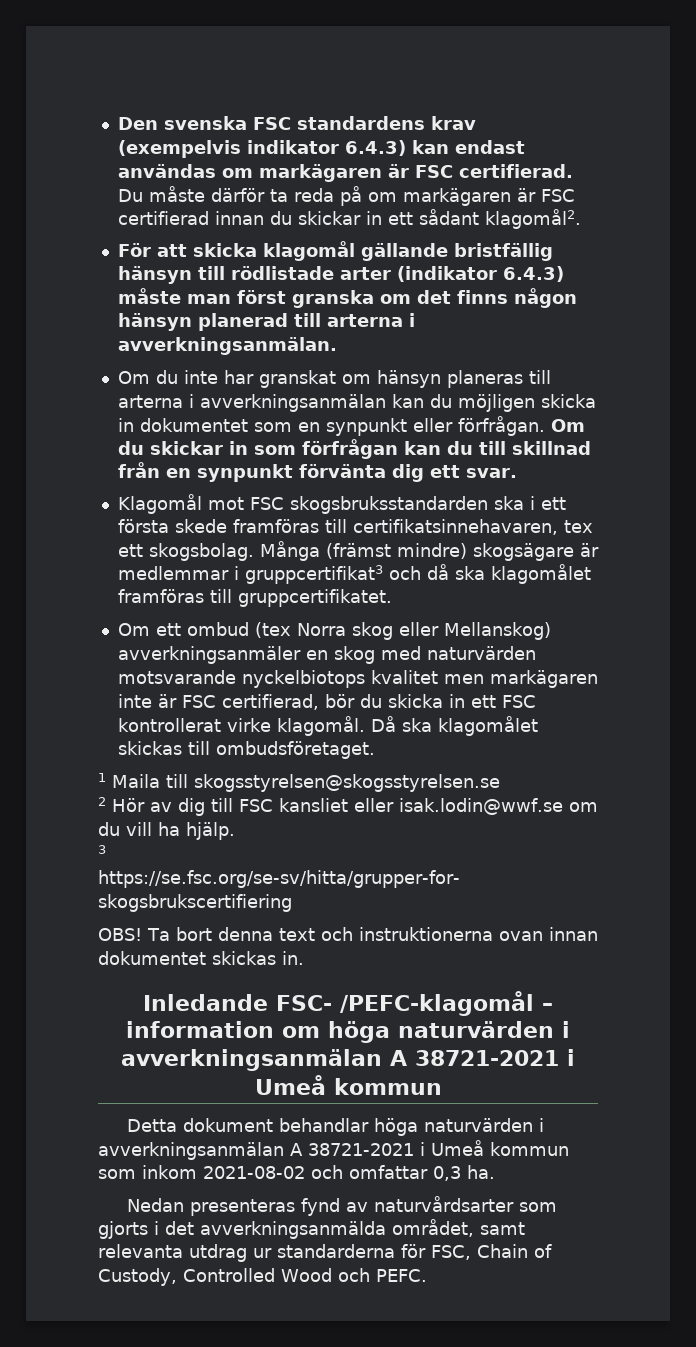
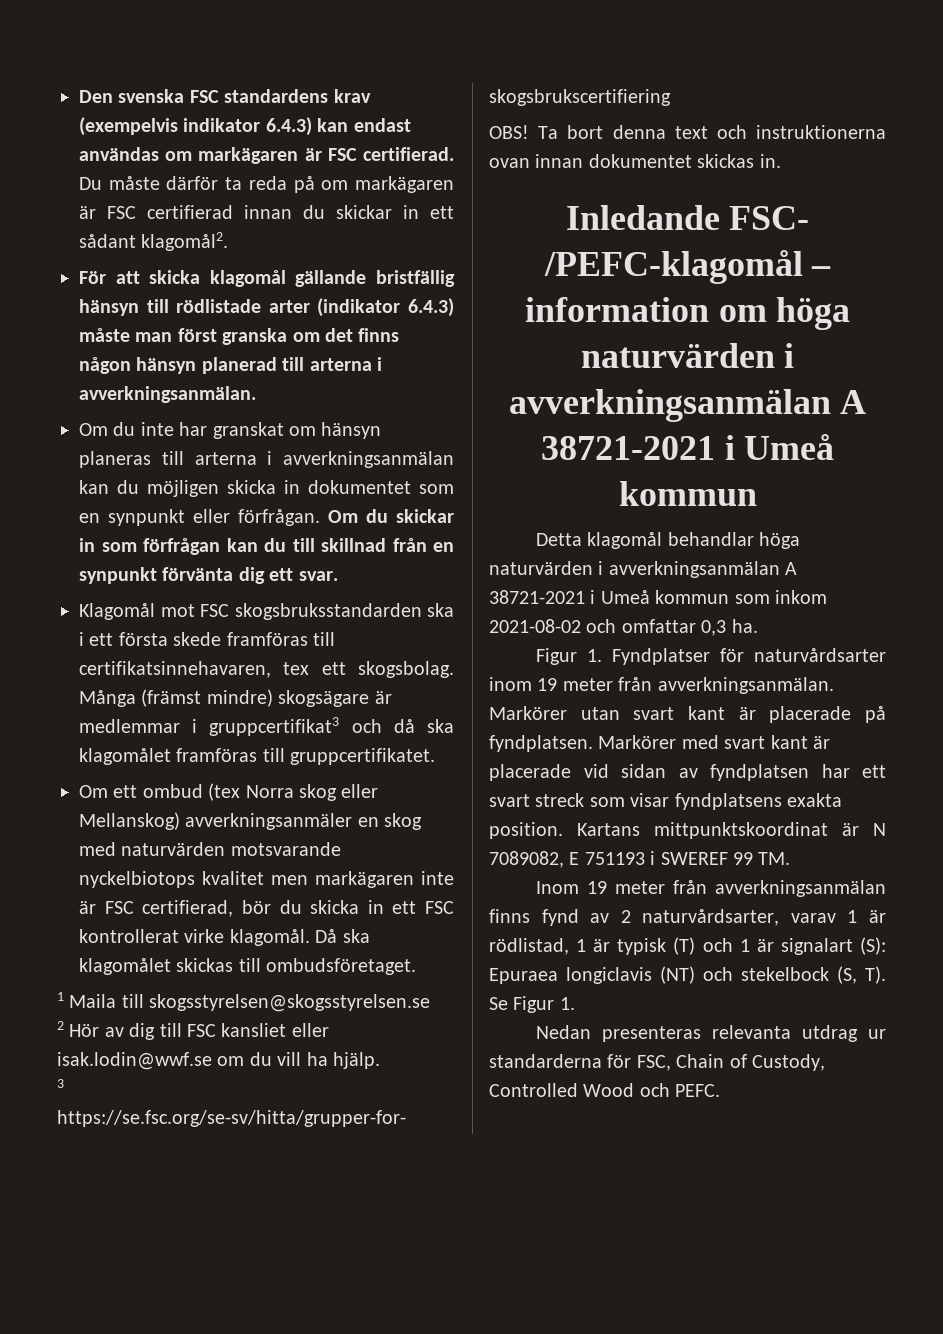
[182,1118,273,1132] dokument -> [587,532,663,549] klagomål
[126,1196,557,1216] [98,1219,525,1239] Nedan presenteras fynd av naturvårdsarter som gjorts i det avverkningsanmälda området, samt -> [535,648,886,665] [489,677,834,694] [489,706,887,723] [489,735,830,752] [489,764,886,781] [489,793,842,810] [489,822,886,839] [489,851,791,868] [535,880,886,897] [489,909,886,926] [489,937,886,955] [489,966,886,984] [489,996,575,1013] [535,1025,701,1042] Figur 1. Fyndplatser för naturvårdsarter inom 19 meter från avverkningsanmälan. Markörer utan svart kant är placerade på fyndplatsen. Markörer med svart kant är placerade vid sidan av fyndplatsen har ett svart streck som visar fyndplatsens exakta position. Kartans mittpunktskoordinat är N 7089082, E 751193 i SWEREF 99 TM. // Inom 19 meter från avverkningsanmälan finns fynd av 2 naturvårdsarter, varav 1 är rödlistad, 1 är typisk (T) och 1 är signalart (S): Epuraea longiclavis (NT) och stekelbock (S, T). Se Figur 1. // Nedan presenteras

